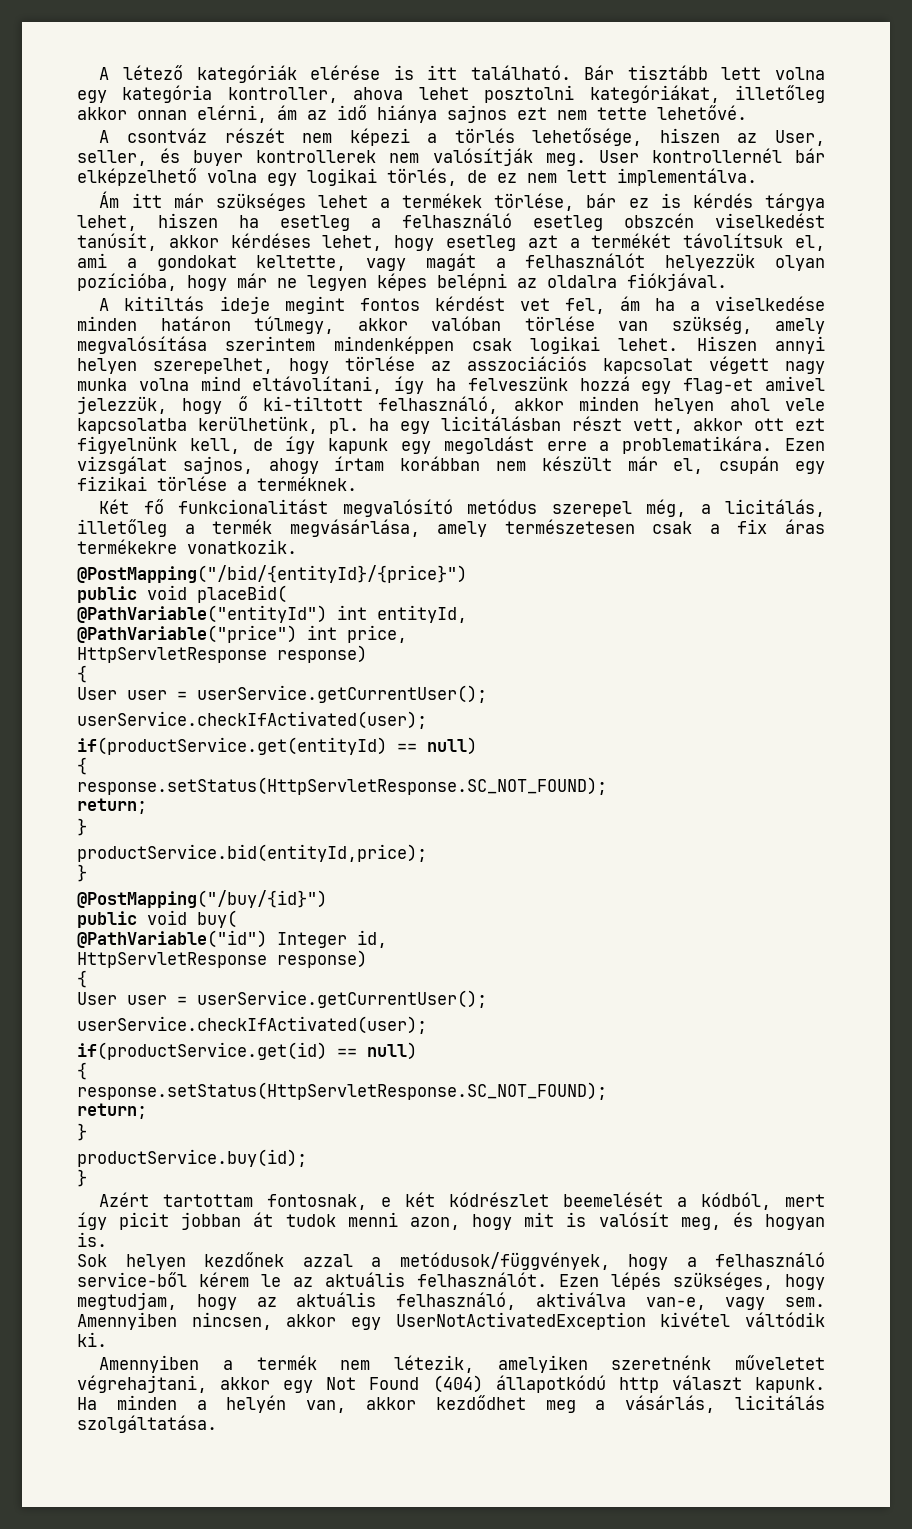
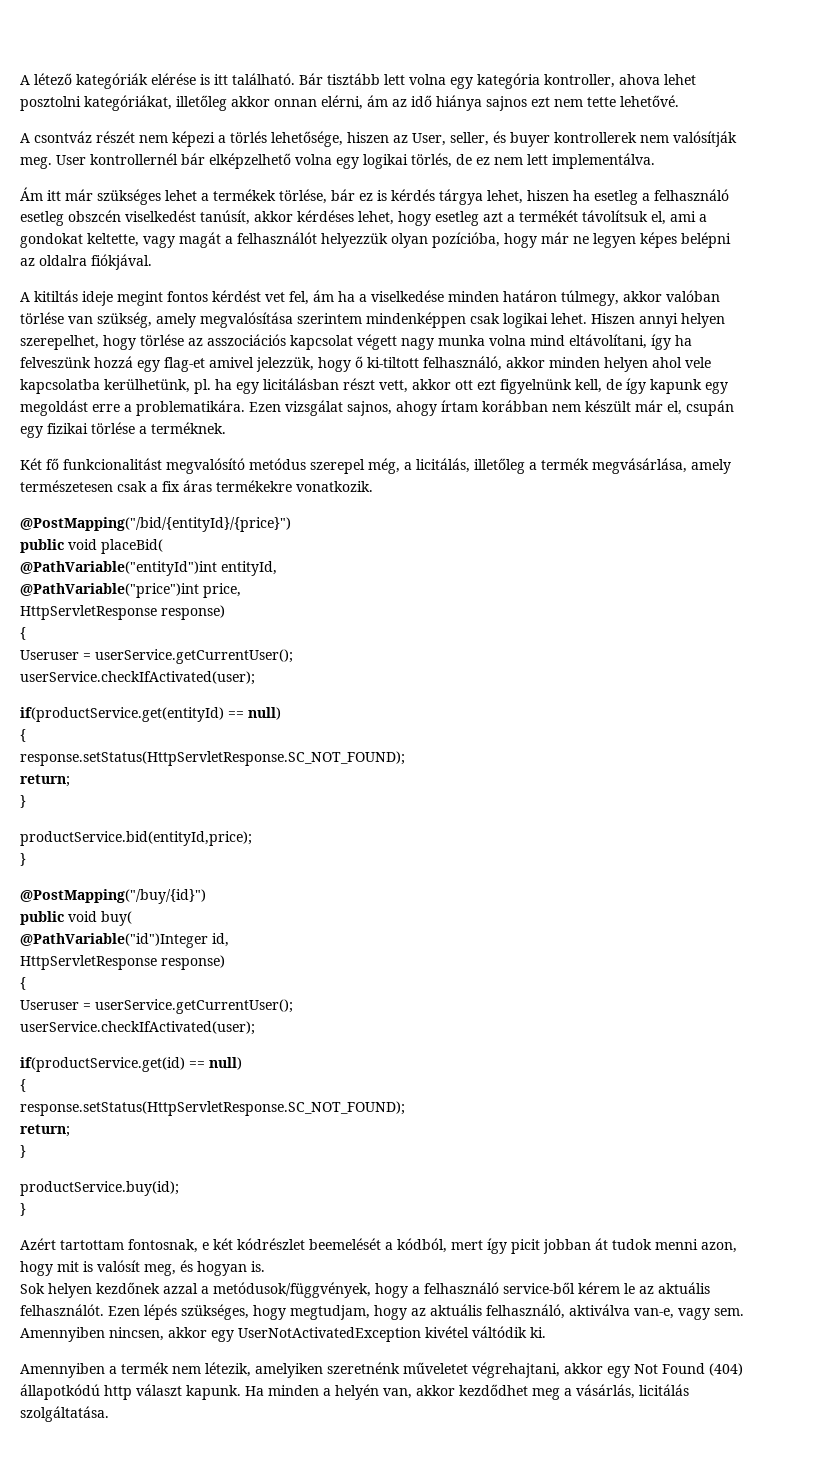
[77,605,367,623] @PathVariable("entityId") int -> [20,561,217,576] @PathVariable("entityId")int
[77,625,337,643] @PathVariable("price") int -> [20,583,199,598] @PathVariable("price")int
[77,687,167,700] User user -> [20,650,79,660] Useruser
[77,930,347,948] @PathVariable("id") Integer -> [20,933,208,948] @PathVariable("id")Integer
[77,992,167,1005] User user -> [20,1000,79,1010] Useruser

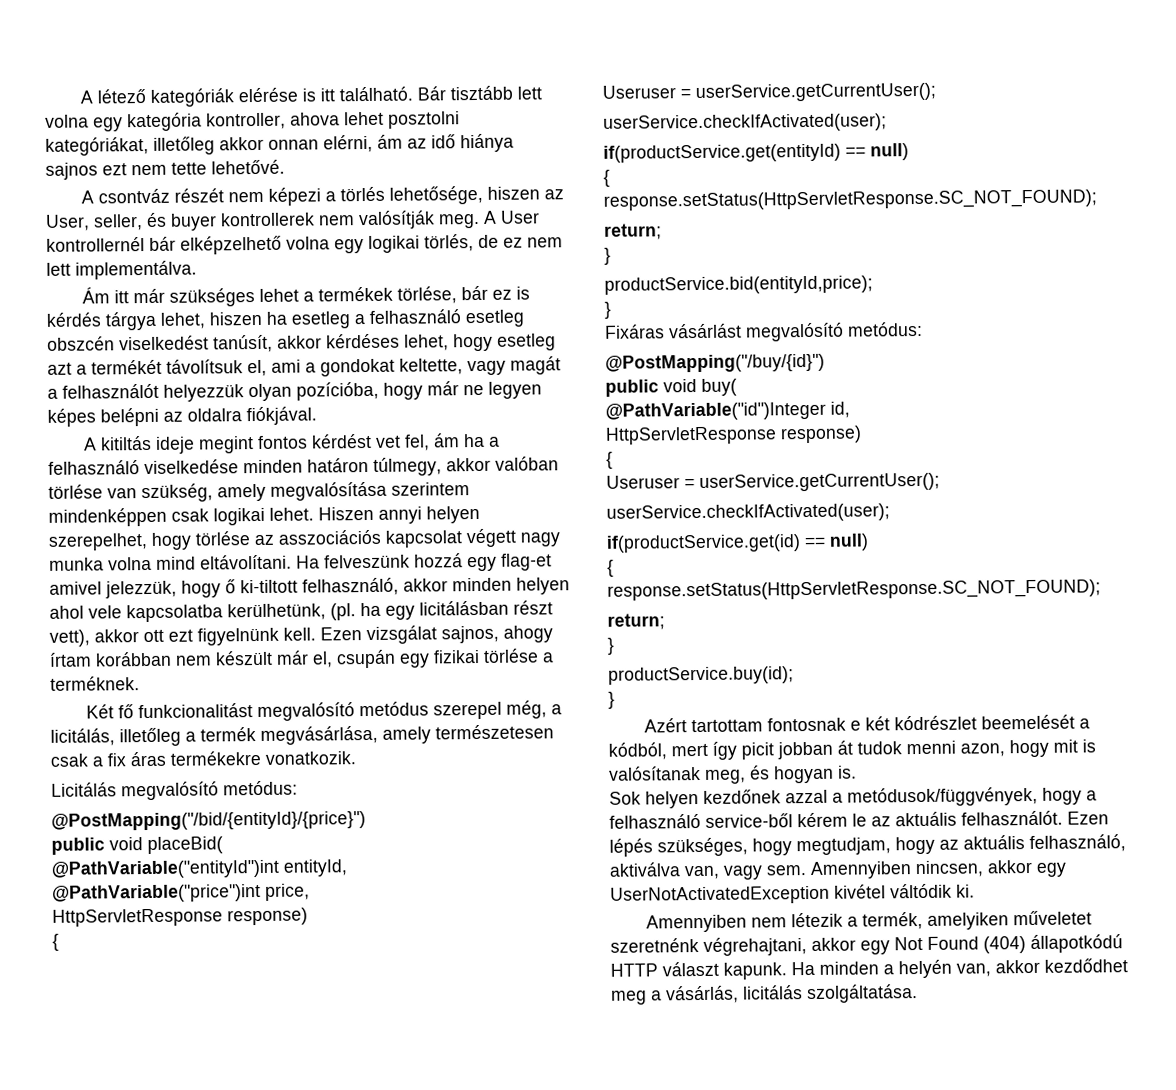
(52, 163) none -> [483,210,497,224] A
(367, 298) none -> [48,460,140,475] felhasználó
[569,334,692,350] eltávolítani, így ha -> [200,554,320,570] eltávolítani. Ha
[194,379,211,394] pl. -> [330,603,356,621] (pl.
[379,380,408,393] vett, -> [49,629,90,647] vett),
[575,378,728,394] [20,400,245,416] kell, de így kapunk egy megoldást erre a problematikára. -> [283,627,316,641] kell.
(373, 486) none -> [51,780,298,801] // Licitálás megvalósító metódus:
(26, 859) none -> [605,321,923,342] // Fixáras vásárlást megvalósító metódus:
[128,1239,198,1253] fontosnak, -> [766,717,846,732] fontosnak
[97,1260,140,1272] valósít -> [609,765,701,781] valósítanak
[634,1308,674,1319] van-e, -> [684,865,720,880] van,
[109,1362,468,1378] a termék nem létezik, amelyiken szeretnénk műveletet -> [750,910,1092,930] [610,938,699,953] nem létezik a termék, amelyiken műveletet szeretnénk
[104,1385,132,1400] http -> [610,963,658,977] HTTP

